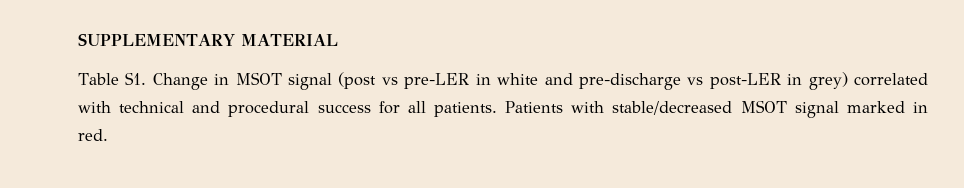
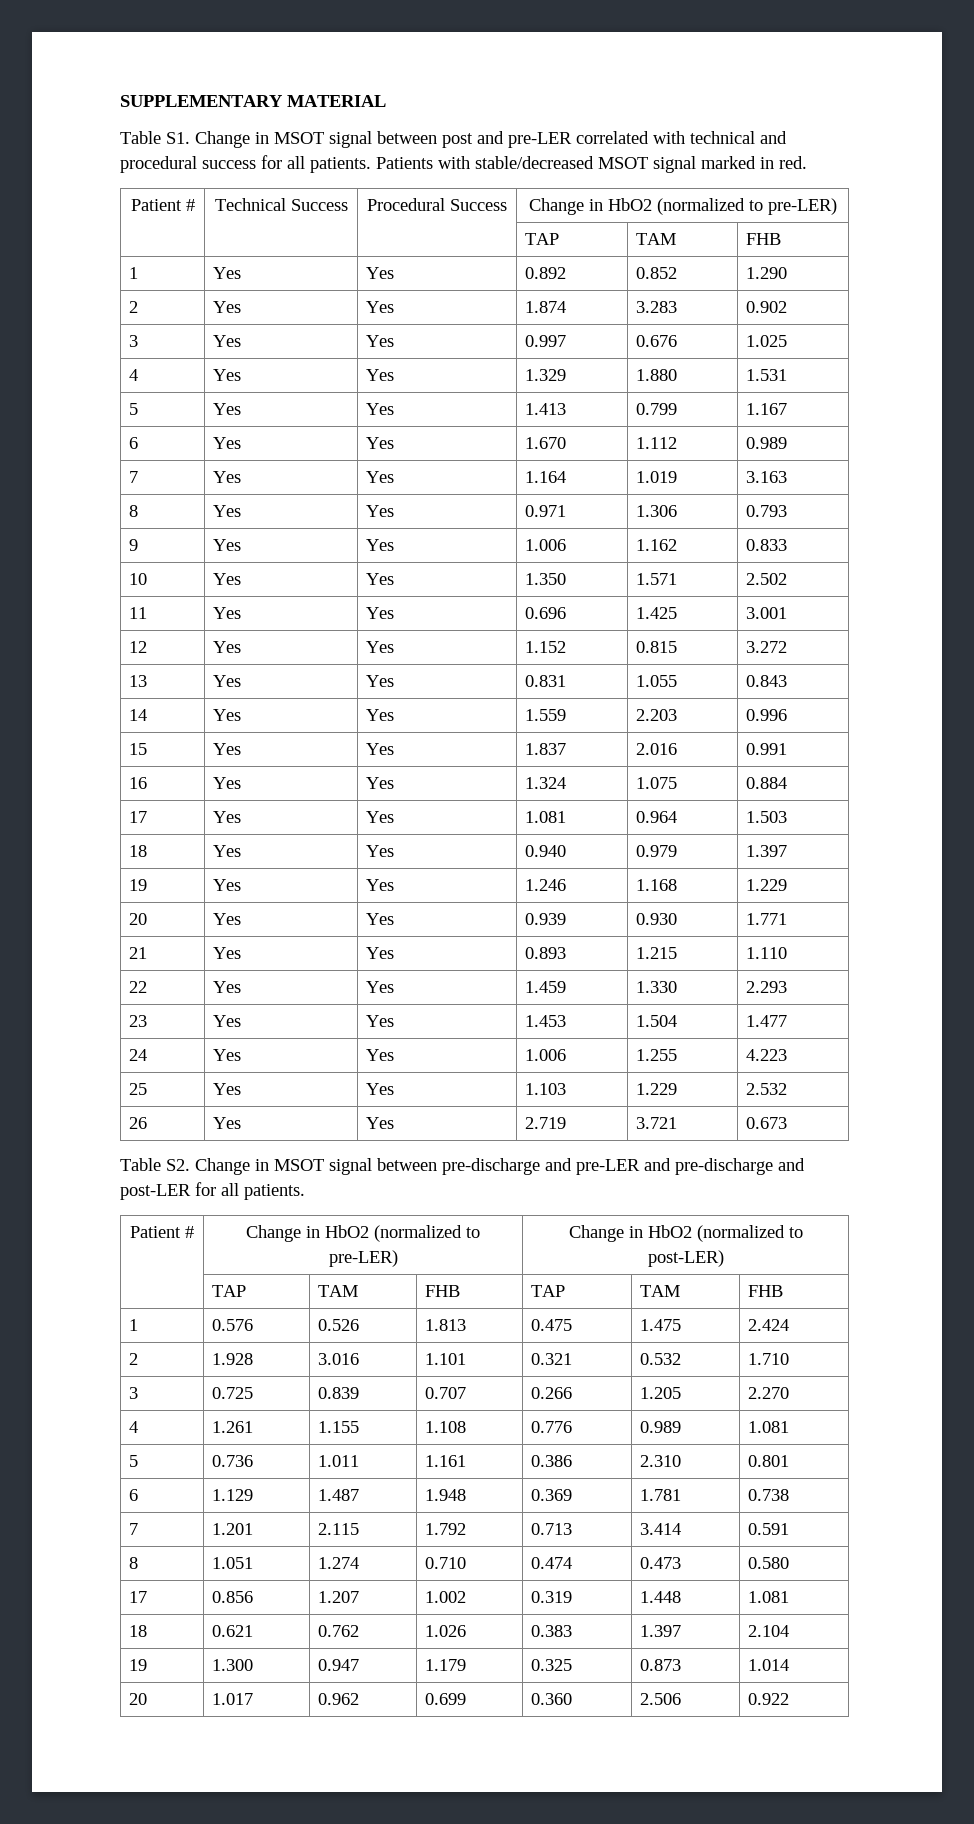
[338,72,848,90] (post vs pre-LER in white and pre-discharge vs post-LER in grey) -> [377,131,572,148] between post and pre-LER
(108, 135) none -> [130,199,195,211] [214,198,348,211] [367,198,507,211] [528,198,837,215] [525,233,560,245] [636,233,677,245] [746,233,782,245] [129,267,139,279] [213,267,242,279] [366,267,395,279] [525,267,567,279] [636,267,678,279] [746,267,788,279] [129,301,139,313] [213,301,242,313] [366,301,395,313] [525,301,567,313] [636,301,678,313] [746,301,788,313] [129,335,139,347] [213,335,242,347] [366,335,395,347] [525,335,567,347] [636,335,678,347] [746,335,788,347] [129,369,139,381] [213,369,242,381] [366,369,395,381] [525,369,567,381] [636,369,678,381] [746,369,788,381] [129,403,139,415] [213,403,242,415] [366,403,395,415] [525,403,567,415] [636,403,678,415] [746,403,788,415] [129,437,139,449] [213,437,242,449] [366,437,395,449] [525,437,567,449] [636,437,678,449] [746,437,788,449] [129,471,139,483] [213,471,242,483] [366,471,395,483] [525,471,567,483] [636,471,678,483] [746,471,788,483] [129,505,139,517] [213,505,242,517] [366,505,395,517] [525,505,567,517] [636,505,678,517] [746,505,788,517] [129,539,139,551] [213,539,242,551] [366,539,395,551] [525,539,567,551] [636,539,678,551] [746,539,788,551] [129,573,148,585] [213,573,242,585] [366,573,395,585] [525,573,567,585] [636,573,678,585] [746,573,788,585] [129,607,148,619] [213,607,242,619] [366,607,395,619] [525,607,567,619] [636,607,678,619] [746,607,788,619] [129,641,148,653] [213,641,242,653] [366,641,395,653] [525,641,567,653] [636,641,678,653] [746,641,788,653] [129,675,148,687] [213,675,242,687] [366,675,395,687] [525,675,567,687] [636,675,678,687] [746,675,788,687] [129,709,148,721] [213,709,242,721] [366,709,395,721] [525,709,567,721] [636,709,678,721] [746,709,788,721] [129,743,148,755] [213,743,242,755] [366,743,395,755] [525,743,567,755] [636,743,678,755] [746,743,788,755] [129,777,148,789] [213,777,242,789] [366,777,395,789] [525,777,567,789] [636,777,678,789] [746,777,788,789] [129,811,148,823] [213,811,242,823] [366,811,395,823] [525,811,567,823] [636,811,678,823] [746,811,788,823] [129,845,148,857] [213,845,242,857] [366,845,395,857] [525,845,567,857] [636,845,678,857] [746,845,788,857] [129,879,148,891] [213,879,242,891] [366,879,395,891] [525,879,567,891] [636,879,678,891] [746,879,788,891] [129,913,148,925] [213,913,242,925] [366,913,395,925] [525,913,567,925] [636,913,678,925] [746,913,788,925] [129,947,148,959] [213,947,242,959] [366,947,395,959] [525,947,567,959] [636,947,678,959] [746,947,788,959] [129,981,148,993] [213,981,242,993] [366,981,395,993] [525,981,567,993] [636,981,678,993] [746,981,788,993] [129,1015,148,1027] [213,1015,242,1027] [366,1015,395,1027] [525,1015,567,1027] [636,1015,678,1027] [746,1015,788,1027] [129,1049,148,1061] [213,1049,242,1061] [366,1049,395,1061] [525,1049,567,1061] [636,1049,678,1061] [746,1049,788,1061] [129,1083,148,1095] [213,1083,242,1095] [366,1083,395,1095] [525,1083,567,1095] [636,1083,678,1095] [746,1083,788,1095] [129,1117,148,1129] [213,1117,242,1129] [366,1117,395,1129] [525,1117,567,1129] [636,1117,678,1129] [746,1117,788,1129] [120,1158,805,1175] [120,1182,305,1200] [130,1226,194,1238] [246,1225,480,1242] [328,1250,398,1267] [568,1225,803,1242] [647,1250,724,1267] [212,1285,247,1297] [318,1285,359,1297] [425,1285,461,1297] [531,1285,566,1297] [640,1285,681,1297] [748,1285,784,1297] [129,1319,139,1331] [212,1319,254,1331] [318,1319,360,1331] [425,1319,467,1331] [531,1319,573,1331] [640,1319,682,1331] [748,1319,790,1331] [129,1353,139,1365] [212,1353,254,1365] [318,1353,360,1365] [425,1353,467,1365] [531,1353,573,1365] [640,1353,682,1365] [748,1353,790,1365] [129,1387,139,1399] [212,1387,254,1399] [318,1387,360,1399] [425,1387,467,1399] [531,1387,573,1399] [640,1387,682,1399] [748,1387,790,1399] [129,1421,139,1433] [212,1421,254,1433] [318,1421,360,1433] [425,1421,467,1433] [531,1421,573,1433] [640,1421,682,1433] [748,1421,790,1433] [129,1455,139,1467] [212,1455,254,1467] [318,1455,360,1467] [425,1455,467,1467] [531,1455,573,1467] [640,1455,682,1467] [748,1455,790,1467] [129,1489,139,1501] [212,1489,254,1501] [318,1489,360,1501] [425,1489,467,1501] [531,1489,573,1501] [640,1489,682,1501] [748,1489,790,1501] [129,1523,139,1535] [212,1523,254,1535] [318,1523,360,1535] [425,1523,467,1535] [531,1523,573,1535] [640,1523,682,1535] [748,1523,790,1535] [129,1557,139,1569] [212,1557,254,1569] [318,1557,360,1569] [425,1557,467,1569] [531,1557,573,1569] [640,1557,682,1569] [748,1557,790,1569] [129,1591,148,1603] [212,1591,254,1603] [318,1591,360,1603] [425,1591,467,1603] [531,1591,573,1603] [640,1591,682,1603] [748,1591,790,1603] [129,1625,148,1637] [212,1625,254,1637] [318,1625,360,1637] [425,1625,467,1637] [531,1625,573,1637] [640,1625,682,1637] [748,1625,790,1637] [129,1659,148,1671] [212,1659,254,1671] [318,1659,360,1671] [425,1659,467,1671] [531,1659,573,1671] [640,1659,682,1671] [748,1659,790,1671] [129,1693,148,1705] [212,1693,254,1705] [318,1693,360,1705] [425,1693,467,1705] [531,1693,573,1705] [640,1693,682,1705] [748,1693,790,1705] // Patient # | Technical Success | Procedural Success | Change in HbO2 (normalized to pre-LER) // | | | TAP | TAM | FHB // 1 | Yes | Yes | 0.892 | 0.852 | 1.290 // 2 | Yes | Yes | 1.874 | 3.283 | 0.902 // 3 | Yes | Yes | 0.997 | 0.676 | 1.025 // 4 | Yes | Yes | 1.329 | 1.880 | 1.531 // 5 | Yes | Yes | 1.413 | 0.799 | 1.167 // 6 | Yes | Yes | 1.670 | 1.112 | 0.989 // 7 | Yes | Yes | 1.164 | 1.019 | 3.163 // 8 | Yes | Yes | 0.971 | 1.306 | 0.793 // 9 | Yes | Yes | 1.006 | 1.162 | 0.833 // 10 | Yes | Yes | 1.350 | 1.571 | 2.502 // 11 | Yes | Yes | 0.696 | 1.425 | 3.001 // 12 | Yes | Yes | 1.152 | 0.815 | 3.272 // 13 | Yes | Yes | 0.831 | 1.055 | 0.843 // 14 | Yes | Yes | 1.559 | 2.203 | 0.996 // 15 | Yes | Yes | 1.837 | 2.016 | 0.991 // 16 | Yes | Yes | 1.324 | 1.075 | 0.884 // 17 | Yes | Yes | 1.081 | 0.964 | 1.503 // 18 | Yes | Yes | 0.940 | 0.979 | 1.397 // 19 | Yes | Yes | 1.246 | 1.168 | 1.229 // 20 | Yes | Yes | 0.939 | 0.930 | 1.771 // 21 | Yes | Yes | 0.893 | 1.215 | 1.110 // 22 | Yes | Yes | 1.459 | 1.330 | 2.293 // 23 | Yes | Yes | 1.453 | 1.504 | 1.477 // 24 | Yes | Yes | 1.006 | 1.255 | 4.223 // 25 | Yes | Yes | 1.103 | 1.229 | 2.532 // 26 | Yes | Yes | 2.719 | 3.721 | 0.673 // Table S2. Change in MSOT signal between pre-discharge and pre-LER and pre-discharge and post-LER for all patients. // Patient # | Change in HbO2 (normalized to pre-LER) | Change in HbO2 (normalized to post-LER) // | TAP | TAM | FHB | TAP | TAM | FHB // 1 | 0.576 | 0.526 | 1.813 | 0.475 | 1.475 | 2.424 // 2 | 1.928 | 3.016 | 1.101 | 0.321 | 0.532 | 1.710 // 3 | 0.725 | 0.839 | 0.707 | 0.266 | 1.205 | 2.270 // 4 | 1.261 | 1.155 | 1.108 | 0.776 | 0.989 | 1.081 // 5 | 0.736 | 1.011 | 1.161 | 0.386 | 2.310 | 0.801 // 6 | 1.129 | 1.487 | 1.948 | 0.369 | 1.781 | 0.738 // 7 | 1.201 | 2.115 | 1.792 | 0.713 | 3.414 | 0.591 // 8 | 1.051 | 1.274 | 0.710 | 0.474 | 0.473 | 0.580 // 17 | 0.856 | 1.207 | 1.002 | 0.319 | 1.448 | 1.081 // 18 | 0.621 | 0.762 | 1.026 | 0.383 | 1.397 | 2.104 // 19 | 1.300 | 0.947 | 1.179 | 0.325 | 0.873 | 1.014 // 20 | 1.017 | 0.962 | 0.699 | 0.360 | 2.506 | 0.922

